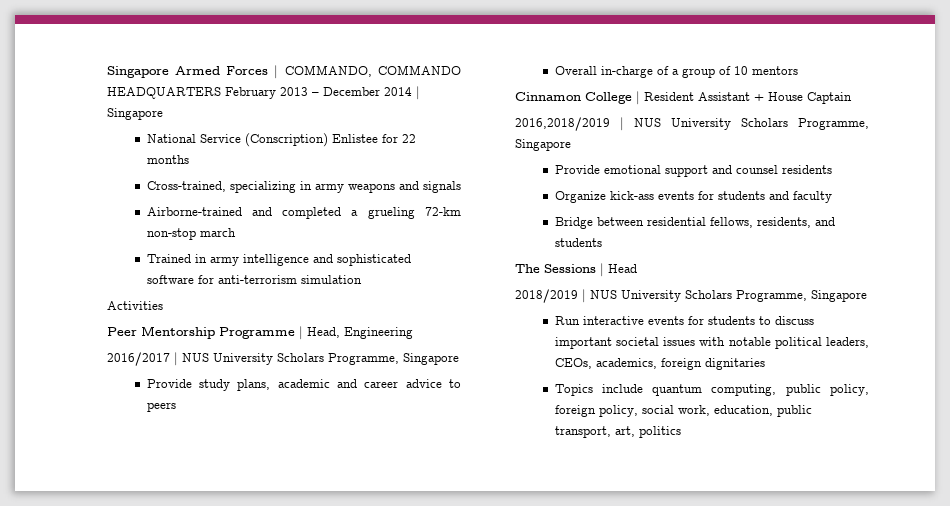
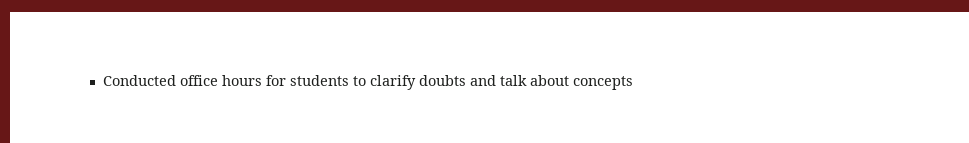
[106,65,461,79] [106,86,420,100] [106,108,163,120] [146,133,416,147] [146,155,189,164] [146,181,461,193] [146,207,461,219] [146,228,236,240] [146,254,411,266] [146,275,362,284] [106,301,163,310] [106,326,413,340] [106,352,459,366] [146,379,461,391] [146,402,176,412] [554,66,798,78] [514,91,852,105] [514,117,869,131] [514,139,571,151] [554,165,832,177] [554,191,832,203] [554,217,835,229] [554,238,602,247] [514,263,637,277] [514,289,867,303] [554,316,814,325] [554,337,869,349] [554,358,765,370] [554,384,869,396] [554,405,812,417] [554,426,681,438] Singapore Armed Forces | COMMANDO, COMMANDO HEADQUARTERS February 2013 – December 2014 | Singapore // National Service (Conscription) Enlistee for 22 months // Cross-trained, specializing in army weapons and signals // Airborne-trained and completed a grueling 72-km non-stop march // Trained in army intelligence and sophisticated software for anti-terrorism simulation // Activities // Peer Mentorship Programme | Head, Engineering // 2016/2017 | NUS University Scholars Programme, Singapore // Provide study plans, academic and career advice to peers // Overall in-charge of a group of 10 mentors // Cinnamon College | Resident Assistant + House Captain // 2016,2018/2019 | NUS University Scholars Programme, Singapore // Provide emotional support and counsel residents // Organize kick-ass events for students and faculty // Bridge between residential fellows, residents, and students // The Sessions | Head // 2018/2019 | NUS University Scholars Programme, Singapore // Run interactive events for students to discuss important societal issues with notable political leaders, CEOs, academics, foreign dignitaries // Topics include quantum computing, public policy, foreign policy, social work, education, public transport, art, politics -> [102,75,633,90] Conducted office hours for students to clarify doubts and talk about concepts

